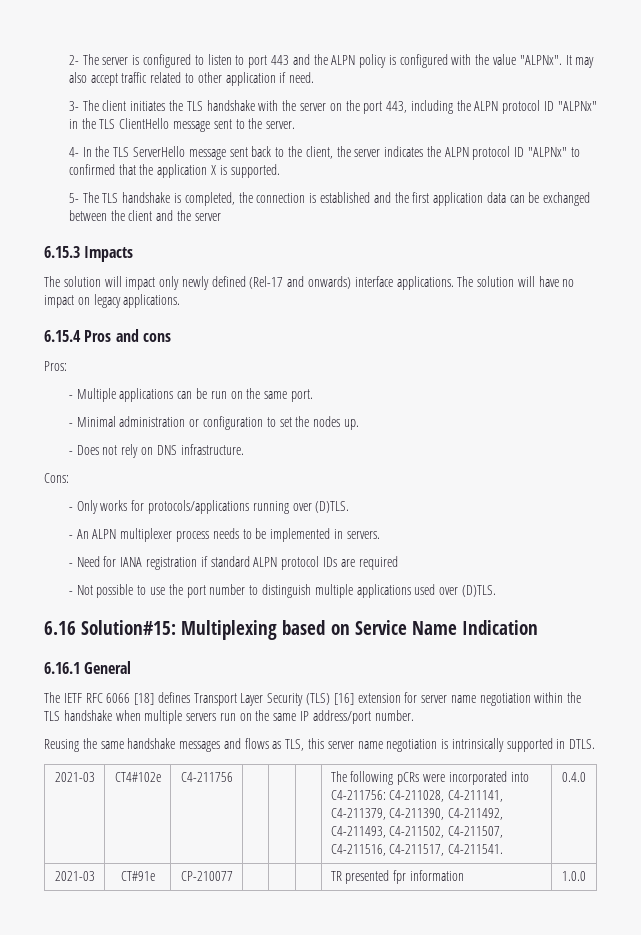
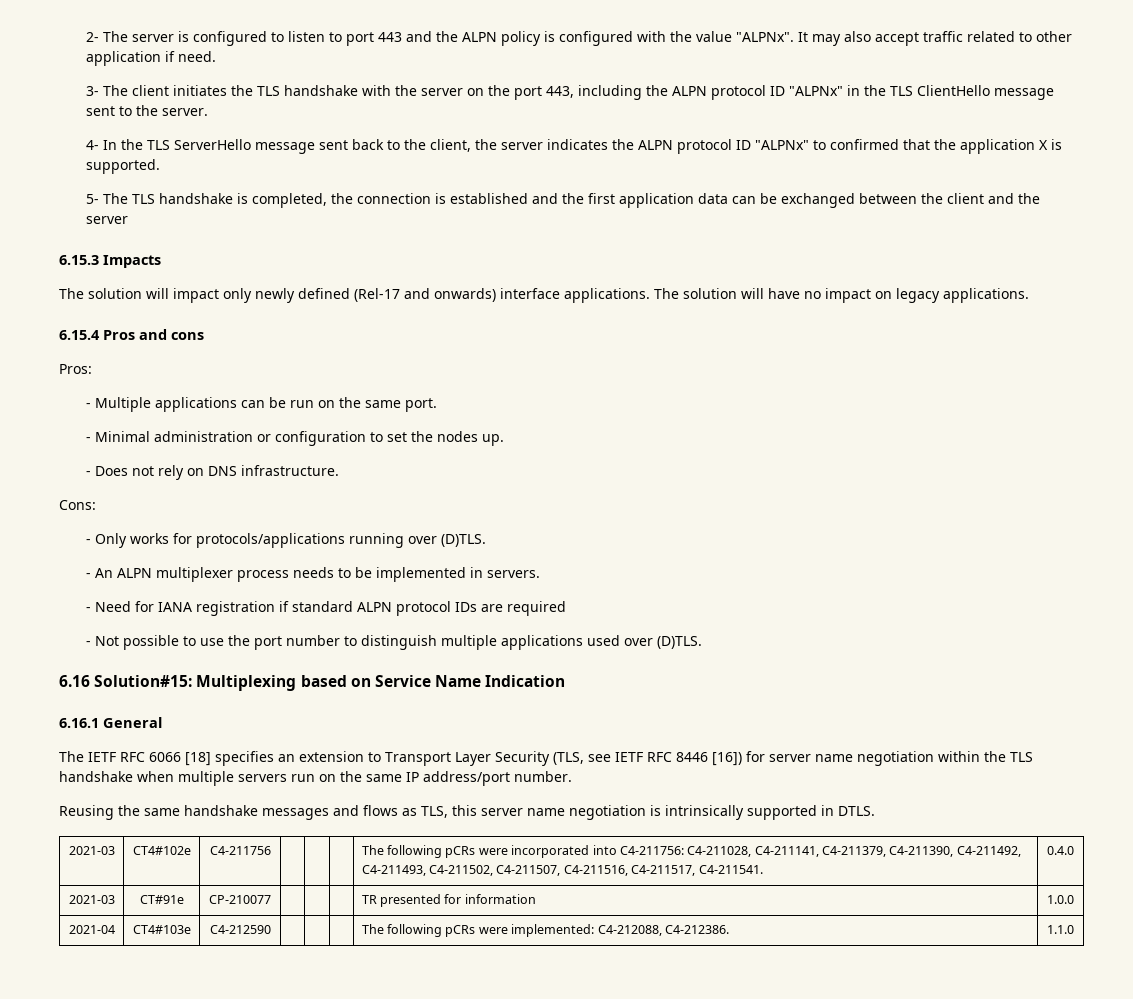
[157,692,401,706] defines Transport Layer Security (TLS) [16] extension -> [215,751,742,766] specifies an extension to Transport Layer Security (TLS, see IETF RFC 8446 [16])
[393,870,407,884] fpr -> [444,894,462,904] for
(586, 876) none -> [68,925,115,934] [132,925,191,934] [209,925,271,934] [361,924,729,937] [1047,925,1074,934] // 2021-04 | CT4#103e | C4-212590 | | | | The following pCRs were implemented: C4-212088, C4-212386. | 1.1.0

